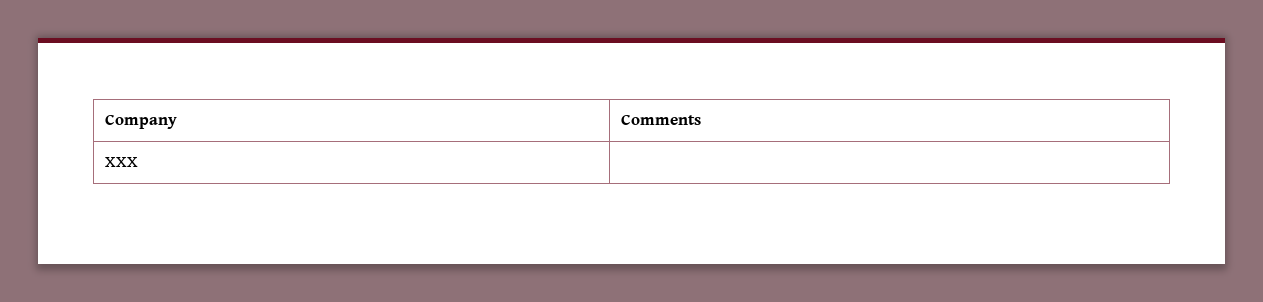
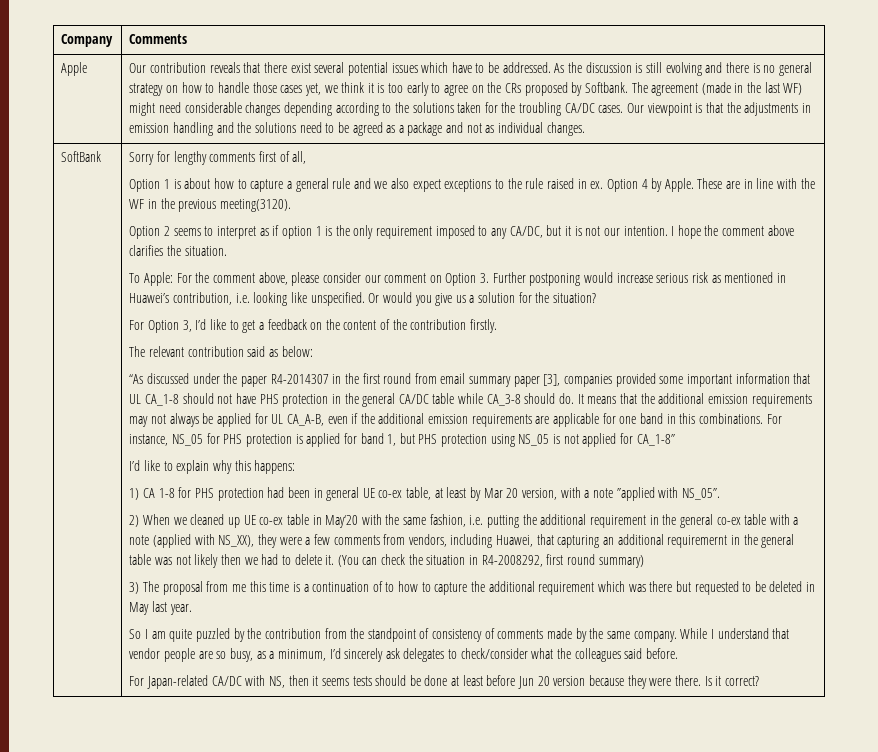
[105,157,139,167] XXX | -> [61,62,88,76] [129,62,812,76] [129,82,803,96] [129,102,811,116] [129,122,585,136] [61,151,102,162] [129,151,307,165] [129,178,815,192] [129,198,291,212] [129,225,794,239] [129,245,227,256] [129,272,786,286] [129,292,597,306] [129,319,498,333] [129,346,313,357] [129,373,811,387] [129,393,812,407] [129,413,782,427] [129,433,675,447] [129,460,296,474] [129,487,720,501] [129,514,799,528] [129,534,795,548] [129,554,644,568] [129,581,816,595] [129,601,192,615] [129,628,790,642] [129,648,678,662] [129,675,759,689] Apple | Our contribution reveals that there exist several potential issues which have to be addressed. As the discussion is still evolving and there is no general strategy on how to handle those cases yet, we think it is too early to agree on the CRs proposed by Softbank. The agreement (made in the last WF) might need considerable changes depending according to the solutions taken for the troubling CA/DC cases. Our viewpoint is that the adjustments in emission handling and the solutions need to be agreed as a package and not as individual changes. // SoftBank | Sorry for lengthy comments first of all, // Option 1 is about how to capture a general rule and we also expect exceptions to the rule raised in ex. Option 4 by Apple. These are in line with the WF in the previous meeting(3120). // Option 2 seems to interpret as if option 1 is the only requirement imposed to any CA/DC, but it is not our intention. I hope the comment above clarifies the situation. // To Apple: For the comment above, please consider our comment on Option 3. Further postponing would increase serious risk as mentioned in Huawei’s contribution, i.e. looking like unspecified. Or would you give us a solution for the situation? // For Option 3, I’d like to get a feedback on the content of the contribution firstly. // The relevant contribution said as below: // “As discussed under the paper R4-2014307 in the first round from email summary paper [3], companies provided some important information that UL CA_1-8 should not have PHS protection in the general CA/DC table while CA_3-8 should do. It means that the additional emission requirements may not always be applied for UL CA_A-B, even if the additional emission requirements are applicable for one band in this combinations. For instance, NS_05 for PHS protection is applied for band 1, but PHS protection using NS_05 is not applied for CA_1-8” // I’d like to explain why this happens: // 1) CA 1-8 for PHS protection had been in general UE co-ex table, at least by Mar 20 version, with a note ”applied with NS_05”. // 2) When we cleaned up UE co-ex table in May‘20 with the same fashion, i.e. putting the additional requirement in the general co-ex table with a note (applied with NS_XX), they were a few comments from vendors, including Huawei, that capturing an additional requiremernt in the general table was not likely then we had to delete it. (You can check the situation in R4-2008292, first round summary) // 3) The proposal from me this time is a continuation of to how to capture the additional requirement which was there but requested to be deleted in May last year. // So I am quite puzzled by the contribution from the standpoint of consistency of comments made by the same company. While I understand that vendor people are so busy, as a minimum, I’d sincerely ask delegates to check/consider what the colleagues said before. // For Japan-related CA/DC with NS, then it seems tests should be done at least before Jun 20 version because they were there. Is it correct?

